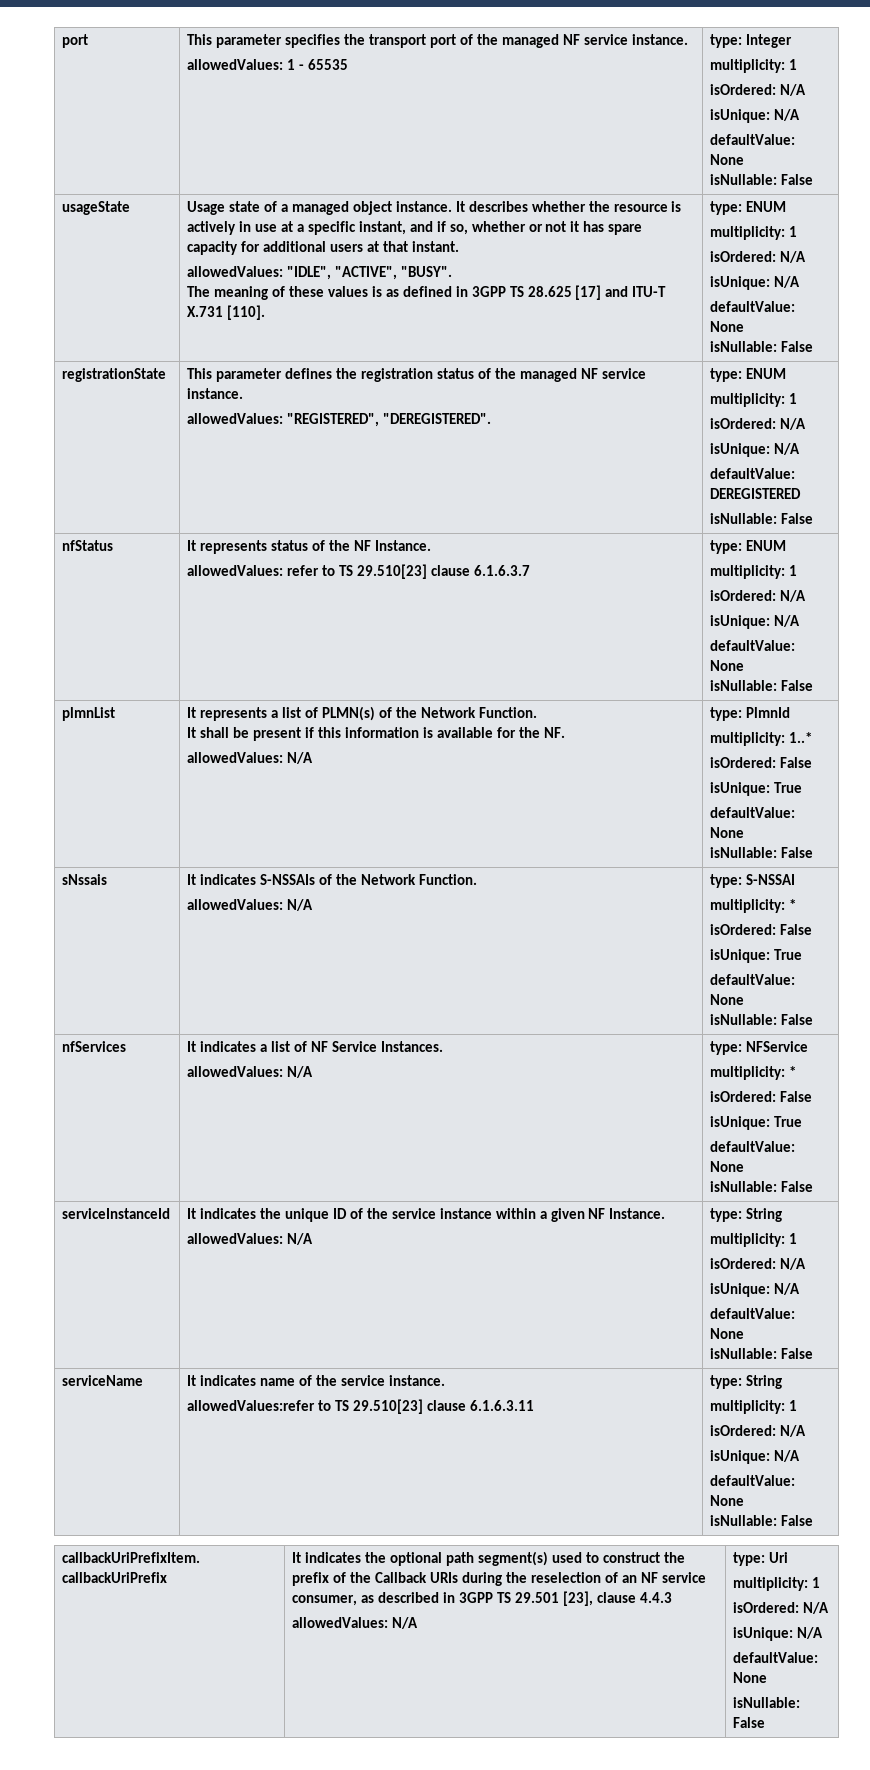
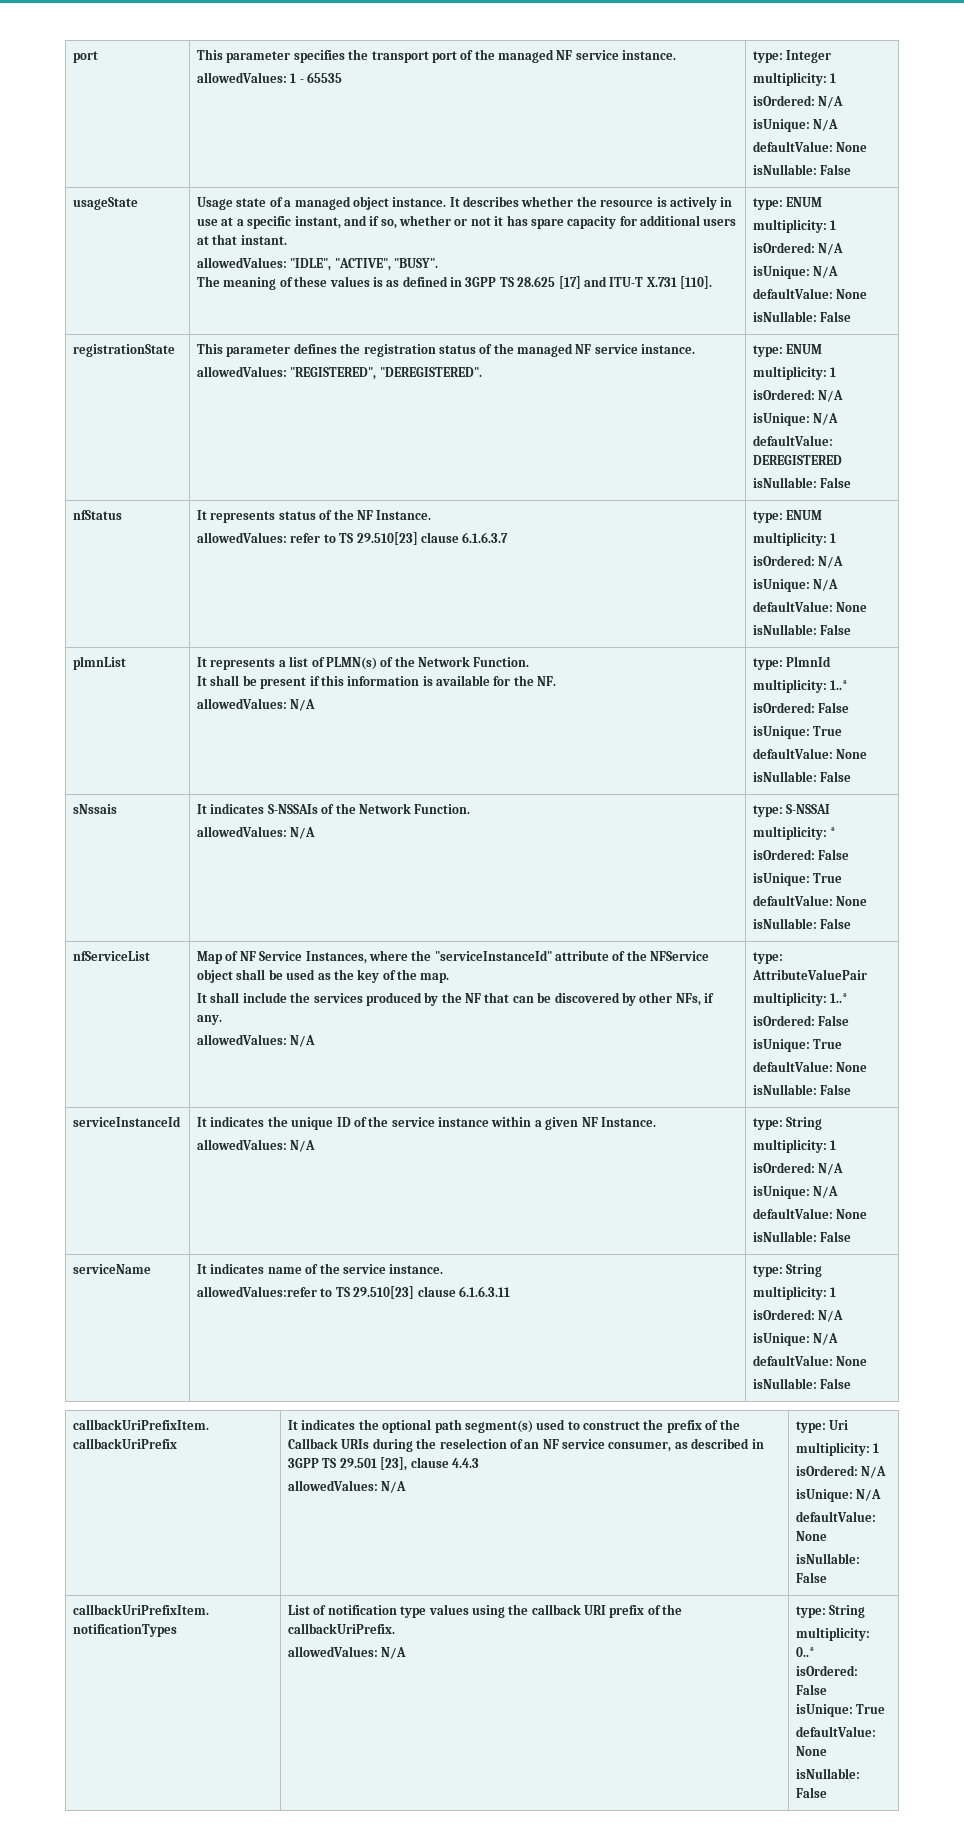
[62,1041,127,1052] [187,1041,443,1052] [187,1066,314,1078] [710,1041,809,1055] [710,1066,797,1080] nfServices | It indicates a list of NF Service Instances. // allowedValues: N/A | type: NFService // multiplicity: * -> [73,951,151,961] [197,950,710,964] [197,969,450,983] [197,992,715,1006] [197,1015,223,1025] [197,1034,316,1047] [753,952,784,964] [752,969,868,980] [753,992,849,1006] nfServiceList | Map of NF Service Instances, where the "serviceInstanceId" attribute of the NFService object shall be used as the key of the map. // It shall include the services produced by the NF that can be discovered by other NFs, if any. // allowedValues: N/A | type: AttributeValuePair // multiplicity: 1..*
(766, 1722) none -> [73,1604,210,1615] [73,1624,178,1637] [288,1604,683,1618] [288,1623,396,1634] [288,1646,407,1659] [796,1605,866,1618] [796,1627,871,1641] [796,1647,816,1657] [796,1665,859,1676] [796,1684,828,1695] [796,1704,886,1717] [796,1726,877,1737] [796,1746,828,1756] [796,1768,861,1779] [796,1787,828,1798] // callbackUriPrefixItem. notificationTypes | List of notification type values using the callback URI prefix of the callbackUriPrefix. // allowedValues: N/A | type: String // multiplicity: 0..* // isOrdered: False // isUnique: True // defaultValue: None // isNullable: False

